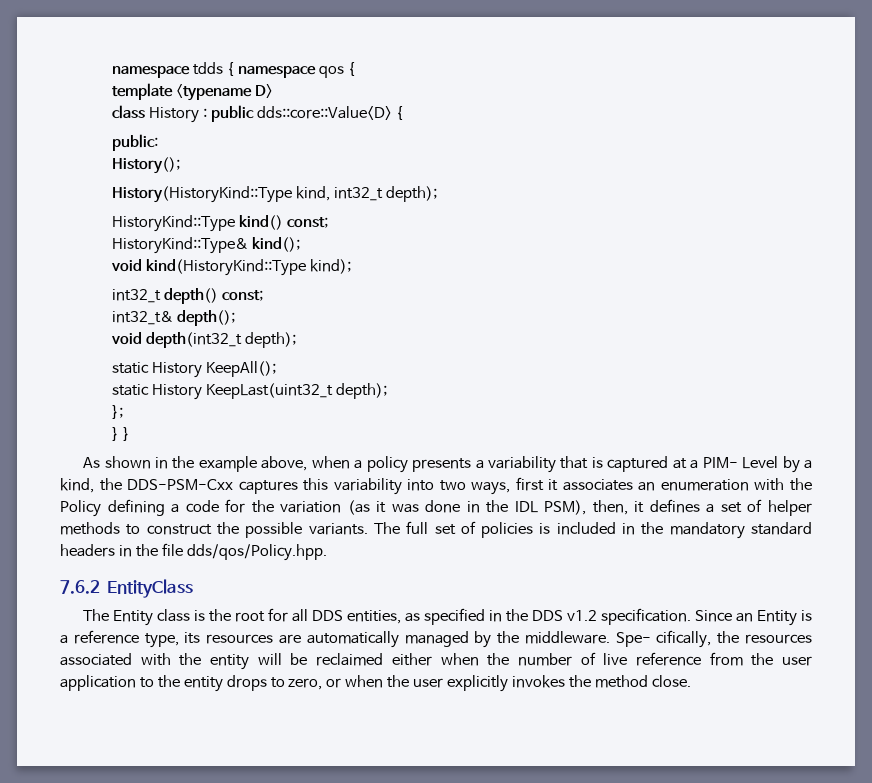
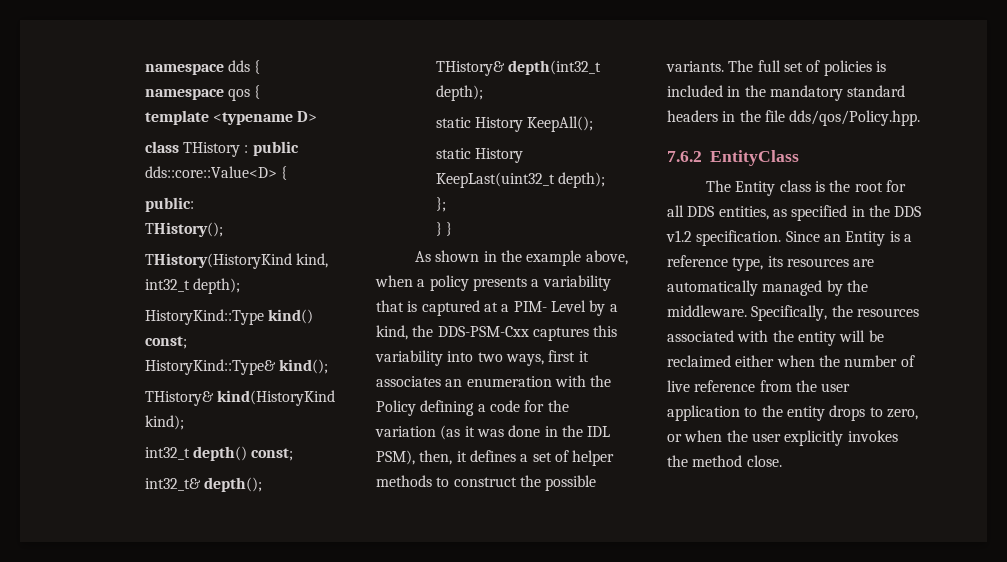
[111,62,223,78] namespace tdds -> [144,60,250,75] namespace dds
[148,107,199,123] History -> [182,142,240,157] THistory
[111,157,180,174] [111,186,292,203] History(); // History(HistoryKind::Type -> [144,222,223,237] [144,253,292,269] THistory(); // THistory(HistoryKind
[110,259,306,276] void kind(HistoryKind::Type -> [144,390,335,406] THistory& kind(HistoryKind
[110,332,142,345] void -> [435,61,505,76] THistory&
[615,630,712,648] Spe- cifically, -> [751,305,828,321] Specifically,

